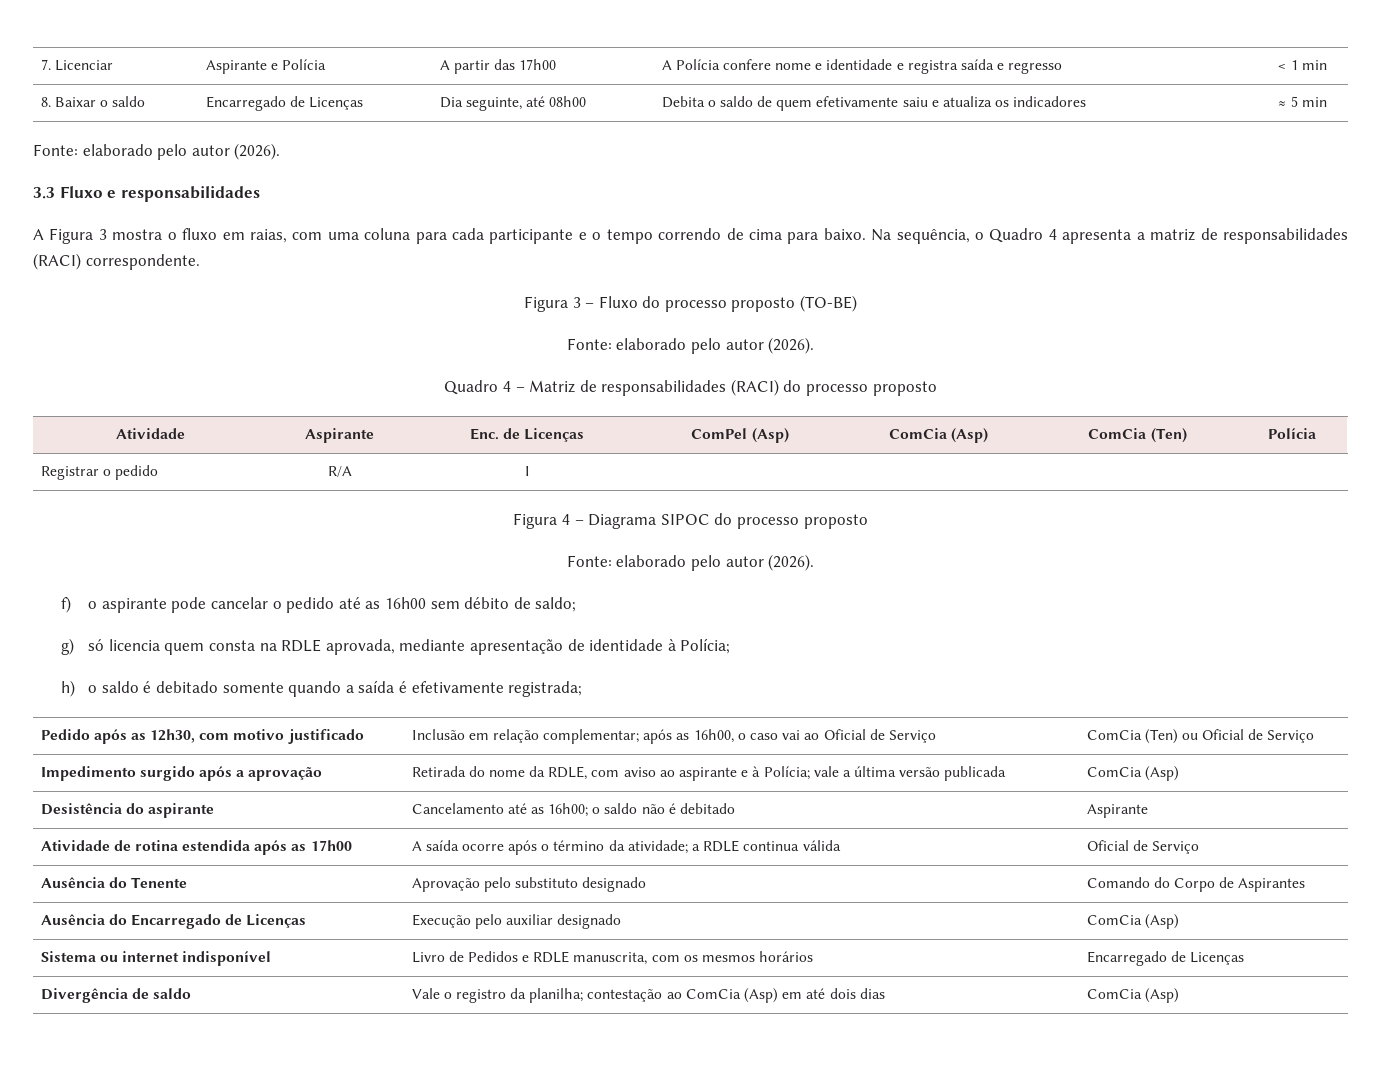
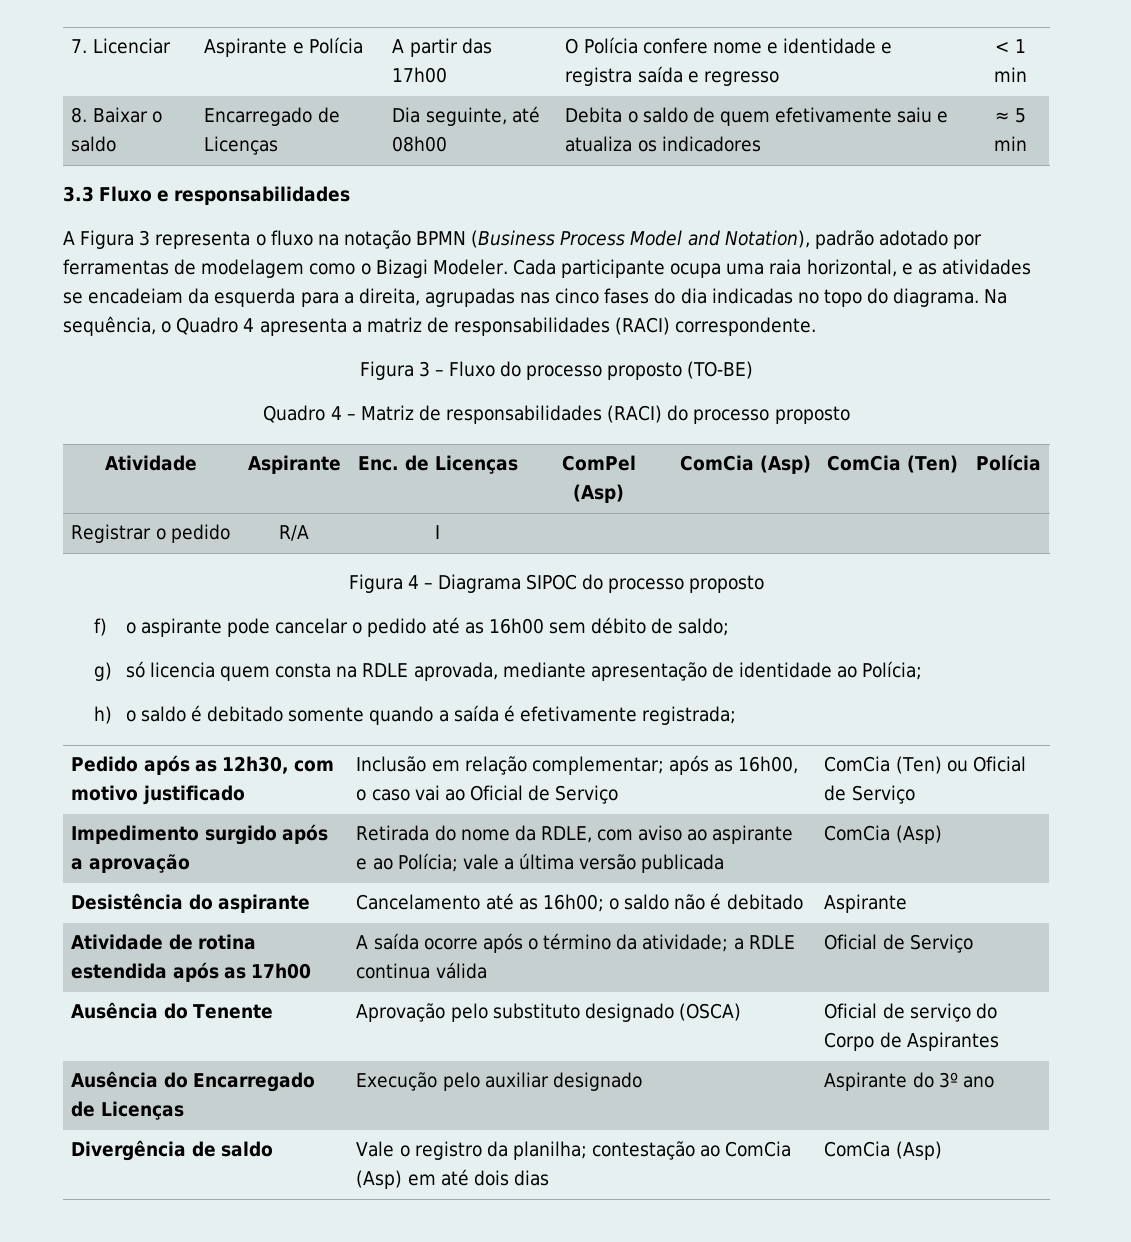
[661,60,672,70] A -> [565,38,579,54] O
[33,143,281,160] // Fonte: elaborado pelo autor (2026). -> (1027, 143) none
[112,229,163,240] mostra -> [155,231,251,249] representa
[222,228,866,244] em raias, com uma coluna para cada participante e o tempo correndo de cima para baixo. -> [317,230,983,249] [63,259,1031,278] [63,288,980,307] na notação BPMN (Business Process Model and Notation), padrão adotado por ferramentas de modelagem como o Bizagi Modeler. Cada participante ocupa uma raia horizontal, e as atividades se encadeiam da esquerda para a direita, agrupadas nas cinco fases do dia indicadas no topo do diagrama.
[566,337,815,354] // Fonte: elaborado pelo autor (2026). -> (754, 370) none
[566,554,815,571] // Fonte: elaborado pelo autor (2026). -> (765, 584) none
[667,639,676,651] à -> [837,666,858,678] ao
[752,766,761,777] à -> [372,858,393,870] ao
[1086,877,1150,888] | Comando -> [678,1003,741,1021] [824,1003,971,1022] (OSCA) | Oficial de serviço
[1086,914,1179,929] [40,951,272,966] [411,951,814,965] [1086,951,1244,966] ComCia (Asp) // Sistema ou internet indisponível | Livro de Pedidos e RDLE manuscrita, com os mesmos horários | Encarregado de Licenças -> [824,1072,994,1091] Aspirante do 3º ano

